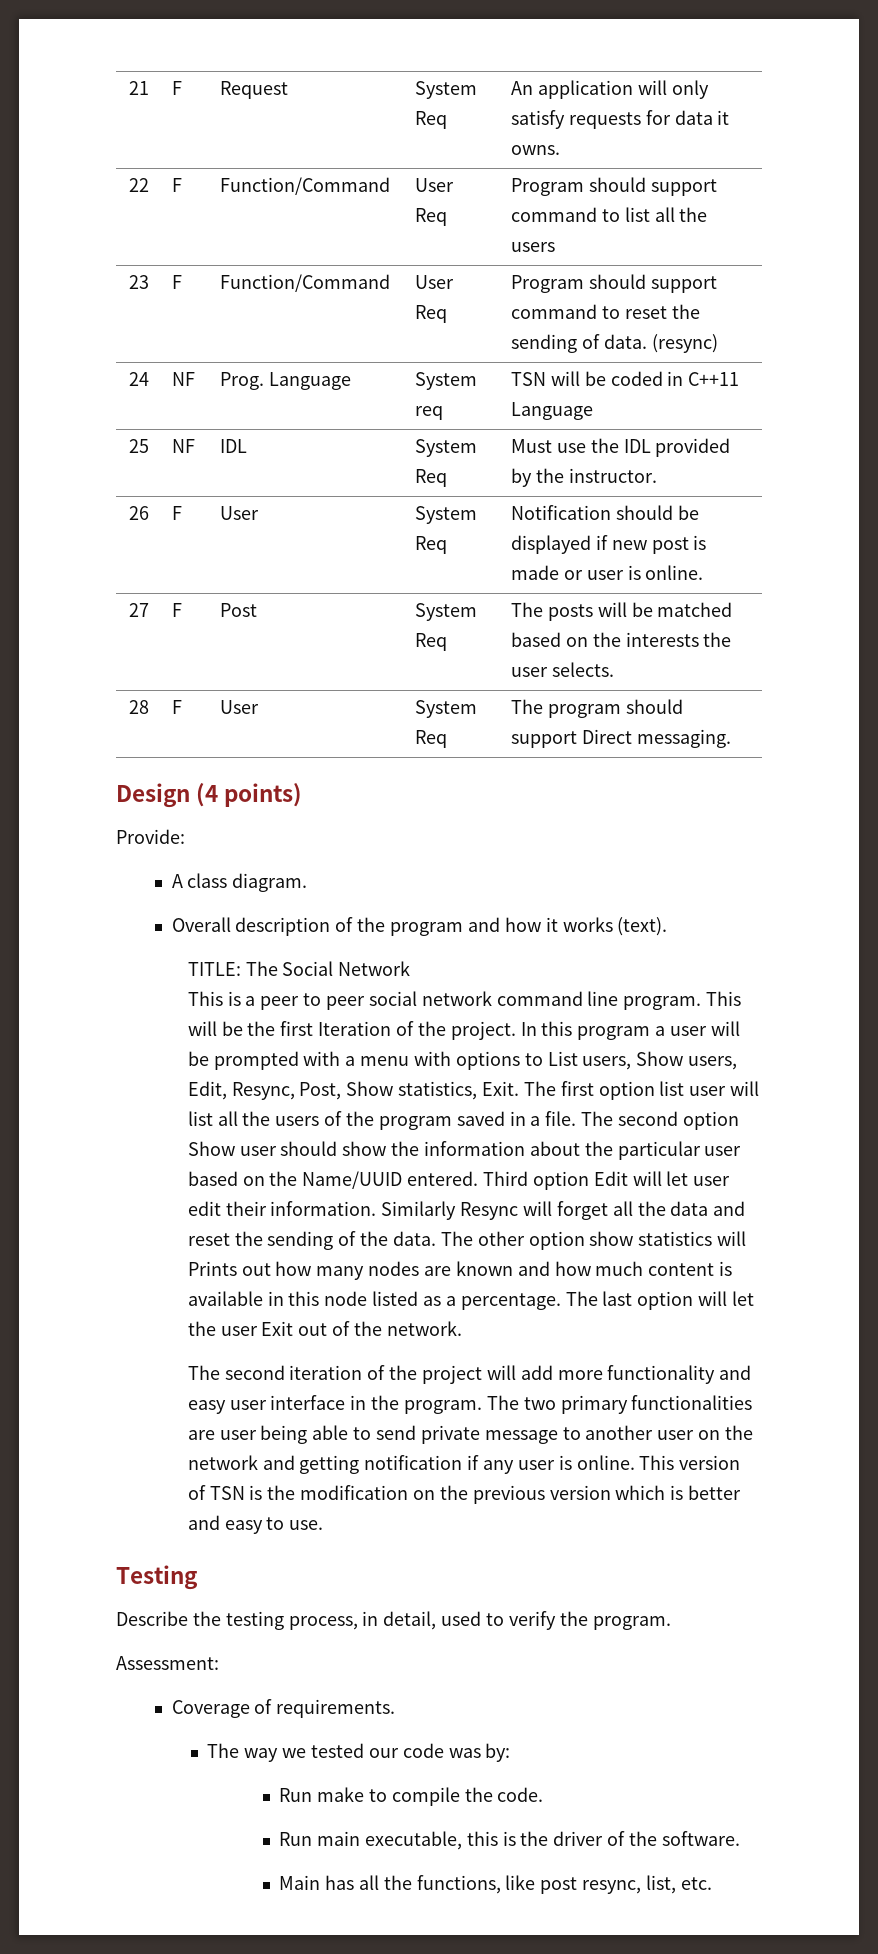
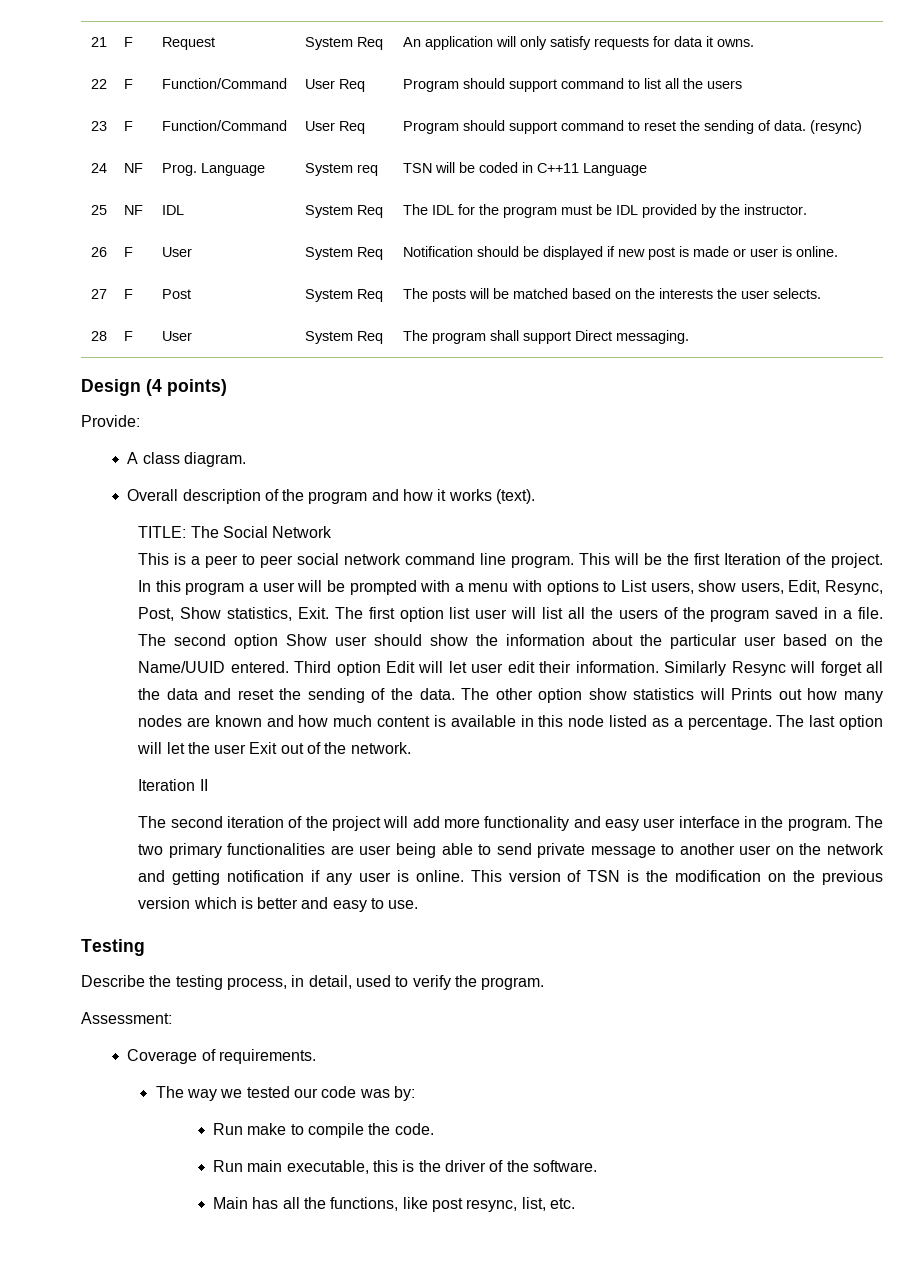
[510,438,619,453] Must use the -> [402,204,612,218] The IDL for the program must be
[625,699,683,714] should -> [489,330,519,341] shall
[636,1051,684,1066] Show -> [698,580,737,592] show
(462, 1328) none -> [138,779,208,791] // Iteration II

